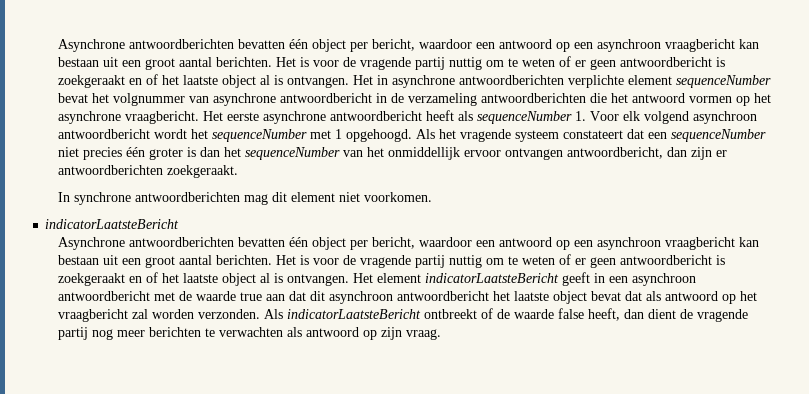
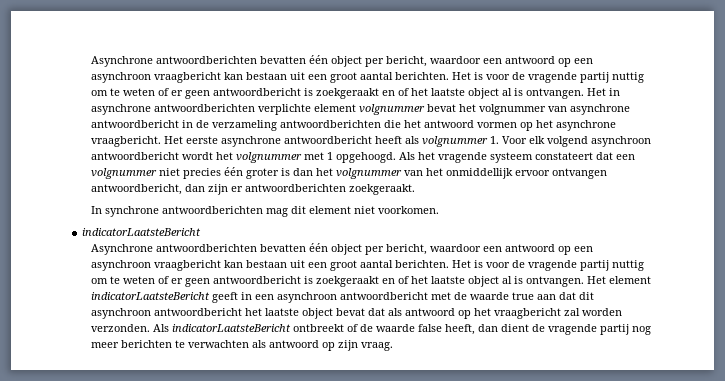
[675,75,771,88] sequenceNumber -> [359,104,426,115] volgnummer
[476,111,572,124] sequenceNumber -> [422,136,489,147] volgnummer
[211,129,307,142] sequenceNumber -> [236,152,303,163] volgnummer
[670,129,766,142] sequenceNumber -> [91,168,158,179] volgnummer
[244,147,340,160] sequenceNumber -> [336,168,403,179] volgnummer

